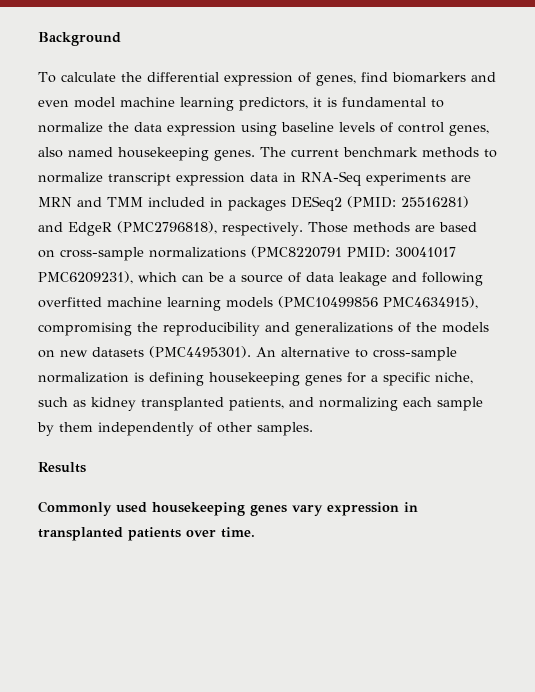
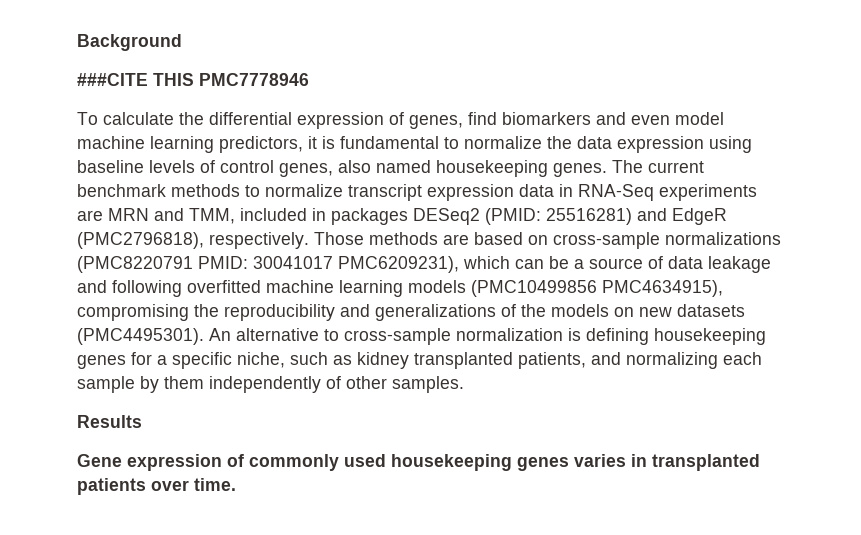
(121, 39) none -> [77,73,309,86] // ###CITE THIS PMC7778946
[107,197,143,207] TMM -> [189,208,235,224] TMM,
[38,501,112,516] Commonly -> [77,454,339,471] Gene expression of commonly
[292,502,399,516] vary expression -> [574,454,626,467] varies

